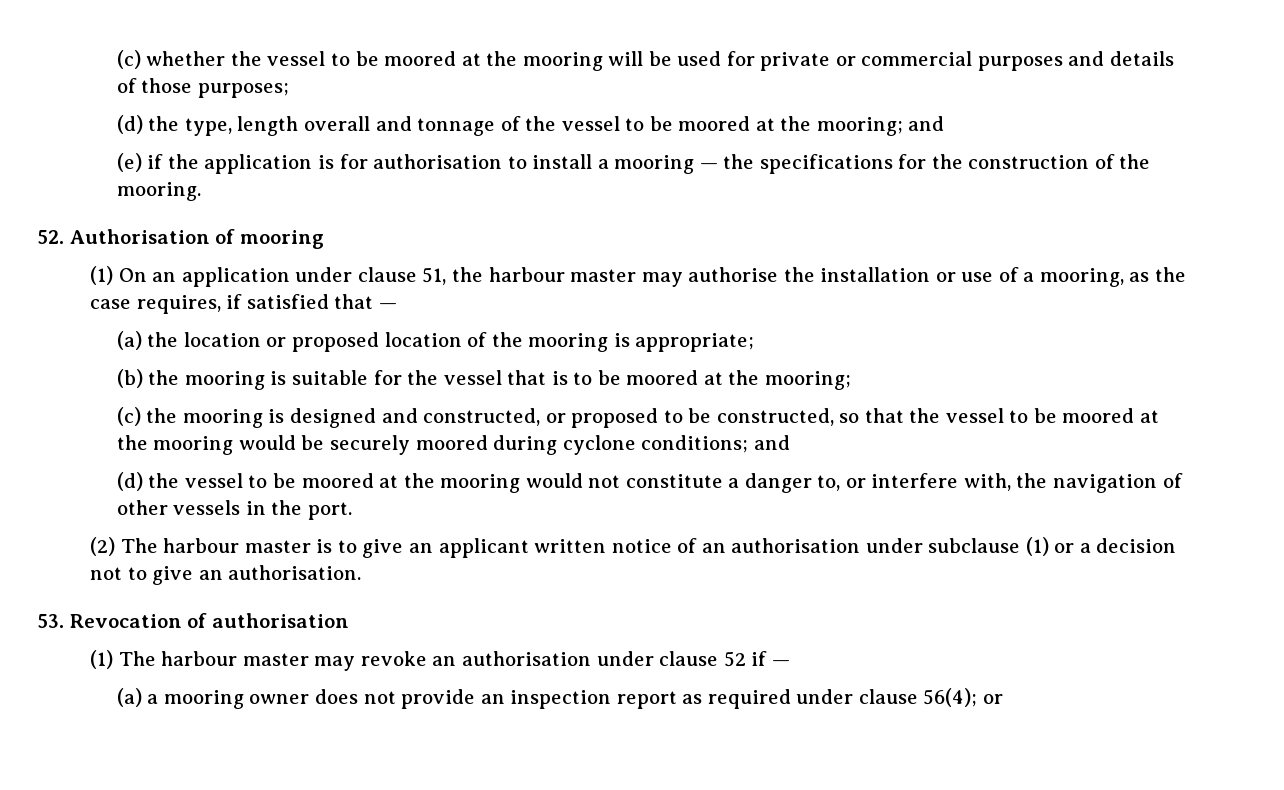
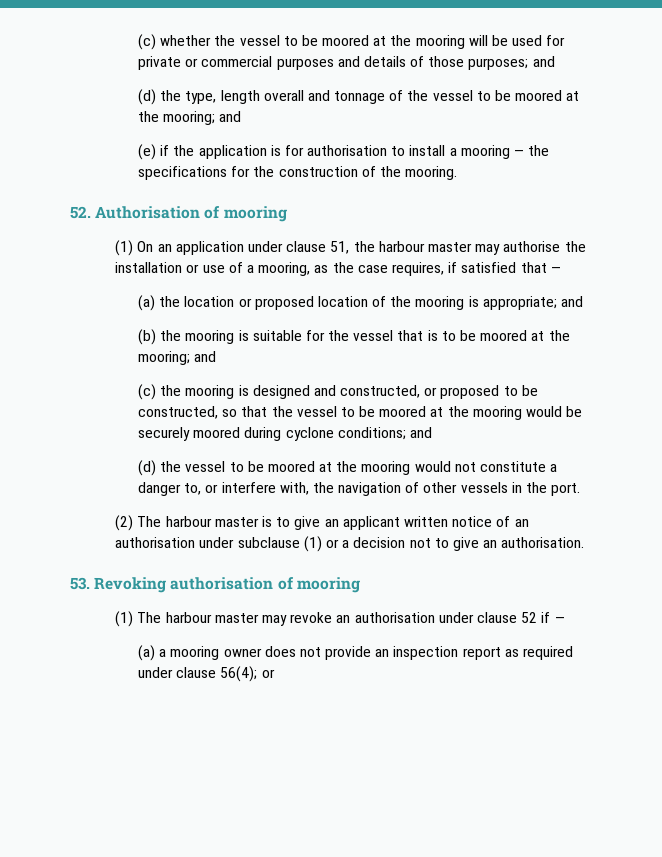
(289, 90) none -> [532,56,555,67] and
(755, 342) none -> [560,296,583,307] and
(851, 380) none -> [194,351,217,362] and
[69,613,349,628] Revocation of authorisation -> [94,577,360,593] Revoking authorisation of mooring

